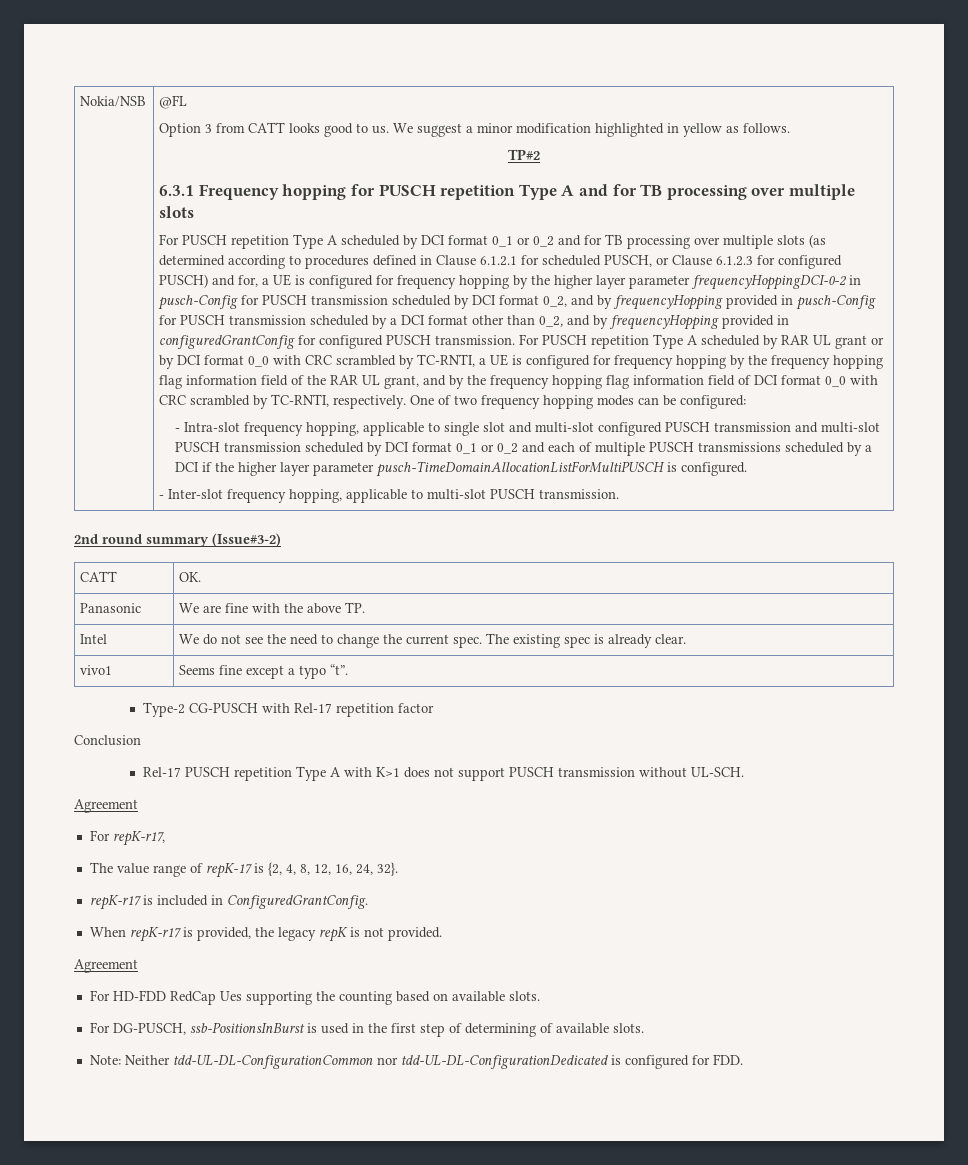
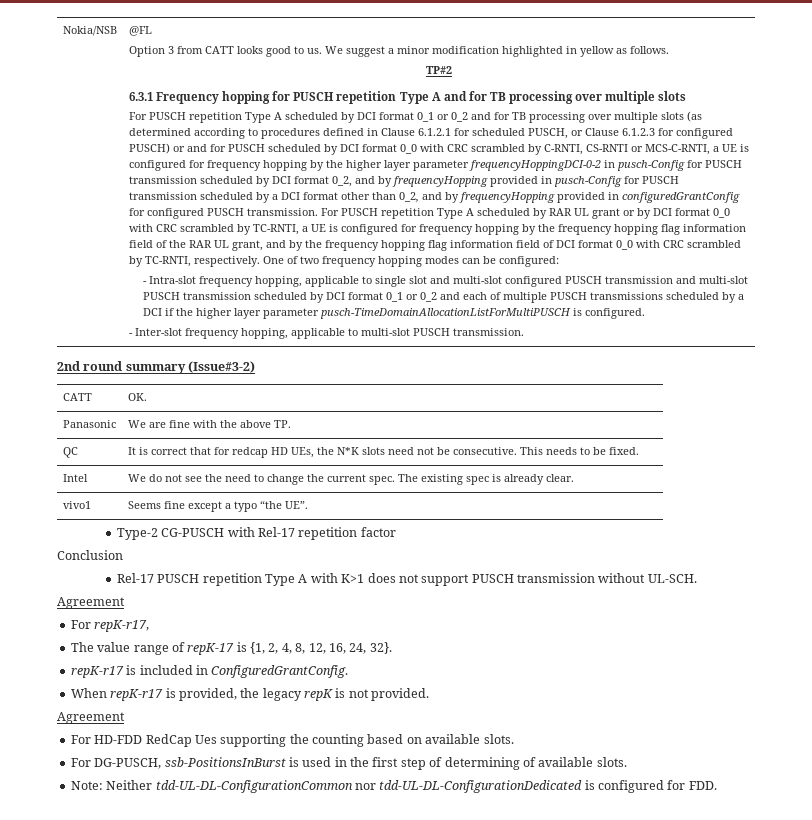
[212,275,259,287] and for, -> [172,144,710,155] or and for PUSCH scheduled by DCI format 0_0 with CRC scrambled by C-RNTI, CS-RNTI or MCS-C-RNTI,
(366, 607) none -> [62,447,78,458] [127,447,639,458] // QC | It is correct that for redcap HD UEs, the N*K slots need not be consecutive. This needs to be fixed.
[330,664,349,675] “t”. -> [259,500,308,509] “the UE”.
[267,862,282,876] {2, -> [250,642,279,654] {1, 2,

